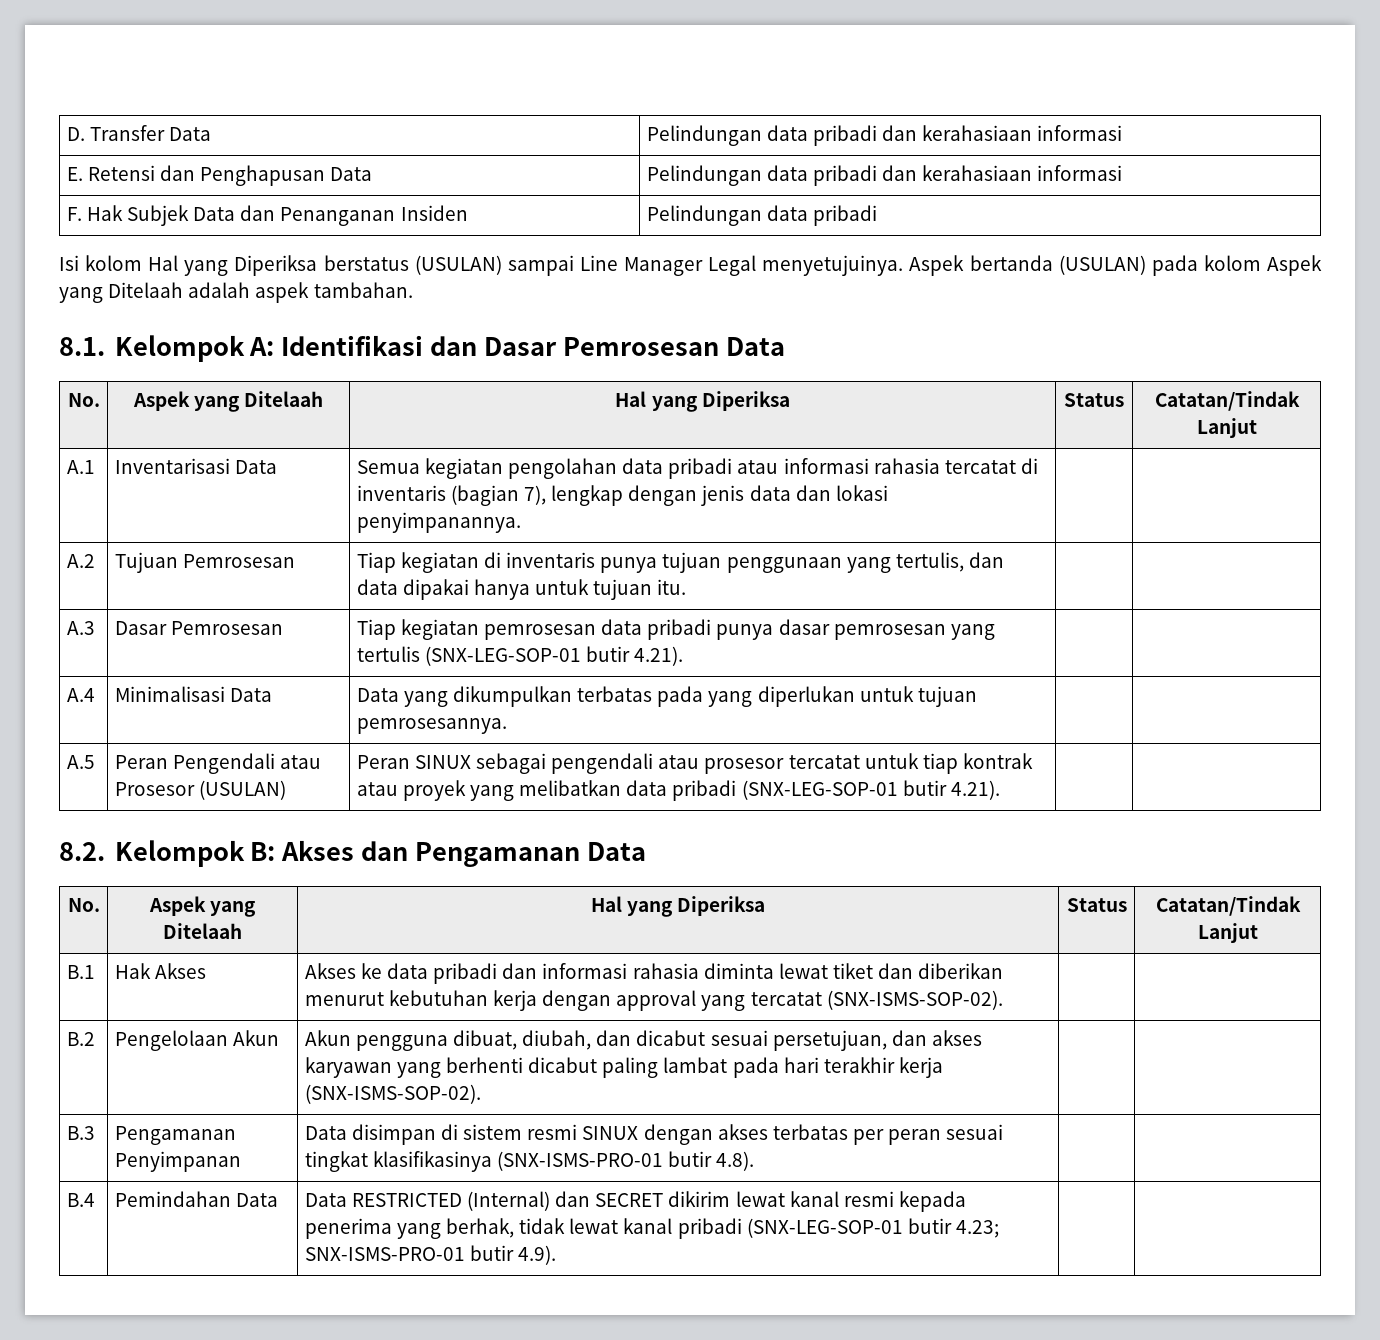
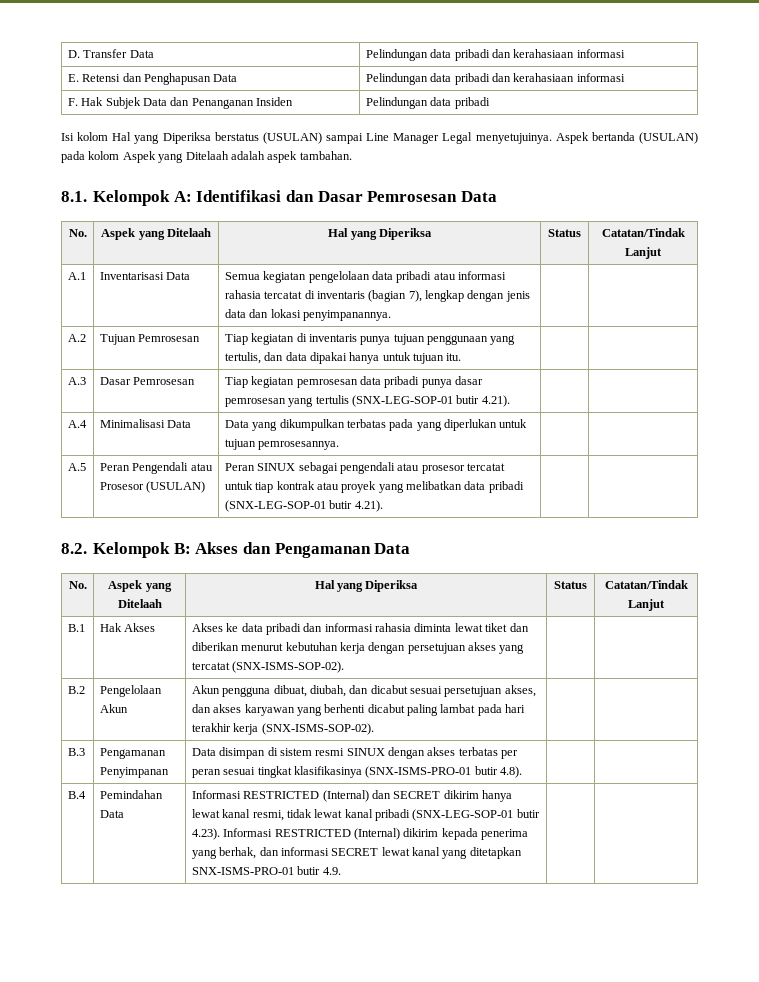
[508,458,618,479] pengolahan -> [308,271,370,283] pengelolaan
[616,990,697,1011] approval -> [407,642,496,654] persetujuan akses
[772,1030,887,1051] persetujuan, -> [444,685,536,697] persetujuan akses,
[304,1193,347,1207] Data -> [191,790,241,799] Informasi
[735,1191,966,1212] [304,1218,515,1239] lewat kanal resmi kepada penerima yang berhak, -> [481,790,512,802] [191,809,284,821] hanya lewat kanal resmi,
[955,1220,999,1238] 4.23; -> [191,828,528,840] [191,847,522,859] 4.23). Informasi RESTRICTED (Internal) dikirim kepada penerima yang berhak, dan informasi SECRET lewat kanal yang ditetapkan
[518,1245,557,1265] 4.9). -> [322,867,341,875] 4.9.

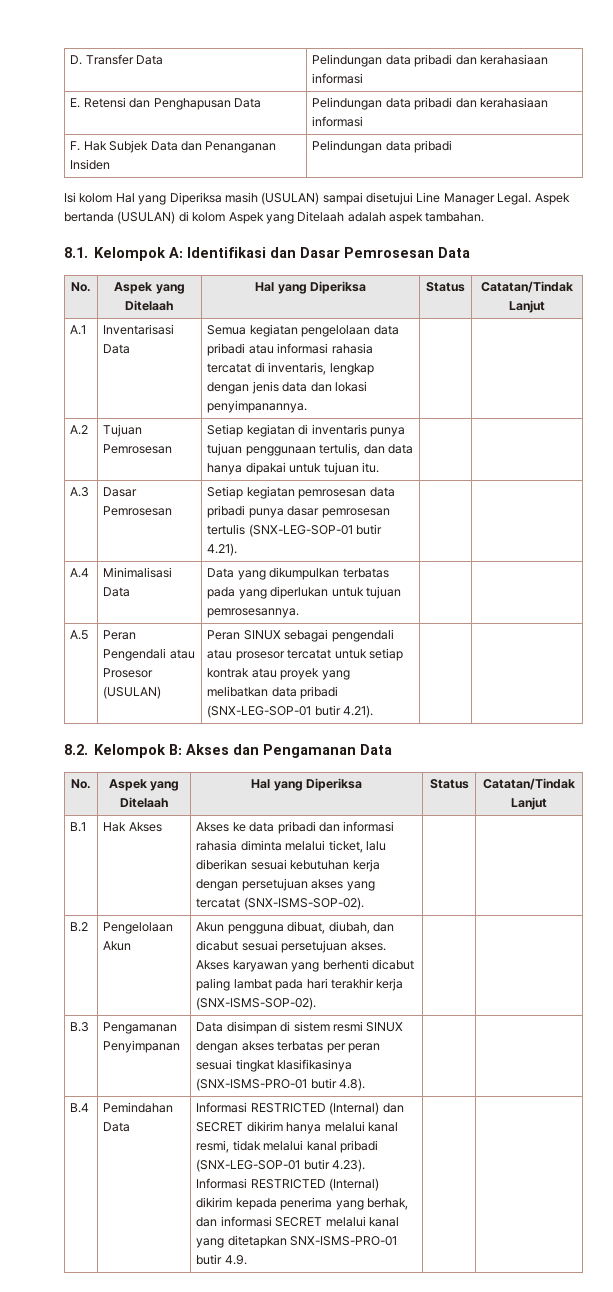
[214,132,259,141] berstatus -> [224,192,258,203] masih
(363, 138) none -> [366,192,413,205] disetujui
[442,132,552,144] Legal menyetujuinya. -> [497,193,532,205] Legal.
[61,151,85,163] pada -> [178,211,189,222] di
[316,290,422,302] inventaris (bagian 7), -> [268,362,327,375] inventaris,
[224,334,248,345] Tiap -> [207,424,244,437] Setiap
[490,335,516,345] yang -> (316, 451) none
[309,352,380,364] dipakai hanya -> [207,462,286,475] hanya dipakai
[224,377,248,388] Tiap -> [207,486,244,499] Setiap
[288,397,314,407] yang -> (390, 513) none
[255,482,274,493] tiap -> [368,648,403,661] setiap
[454,623,529,632] [191,642,284,651] lewat tiket dan diberikan menurut -> [285,840,386,853] [196,859,287,870] melalui ticket, lalu diberikan sesuai
[504,685,536,697] [191,704,242,713] akses, dan akses -> [350,941,386,951] [196,960,230,970] akses. Akses
[191,809,220,818] lewat -> [324,1121,365,1132] melalui
[314,809,343,818] lewat -> [263,1140,304,1151] melalui
[381,847,410,856] lewat -> [325,1216,366,1227] melalui

